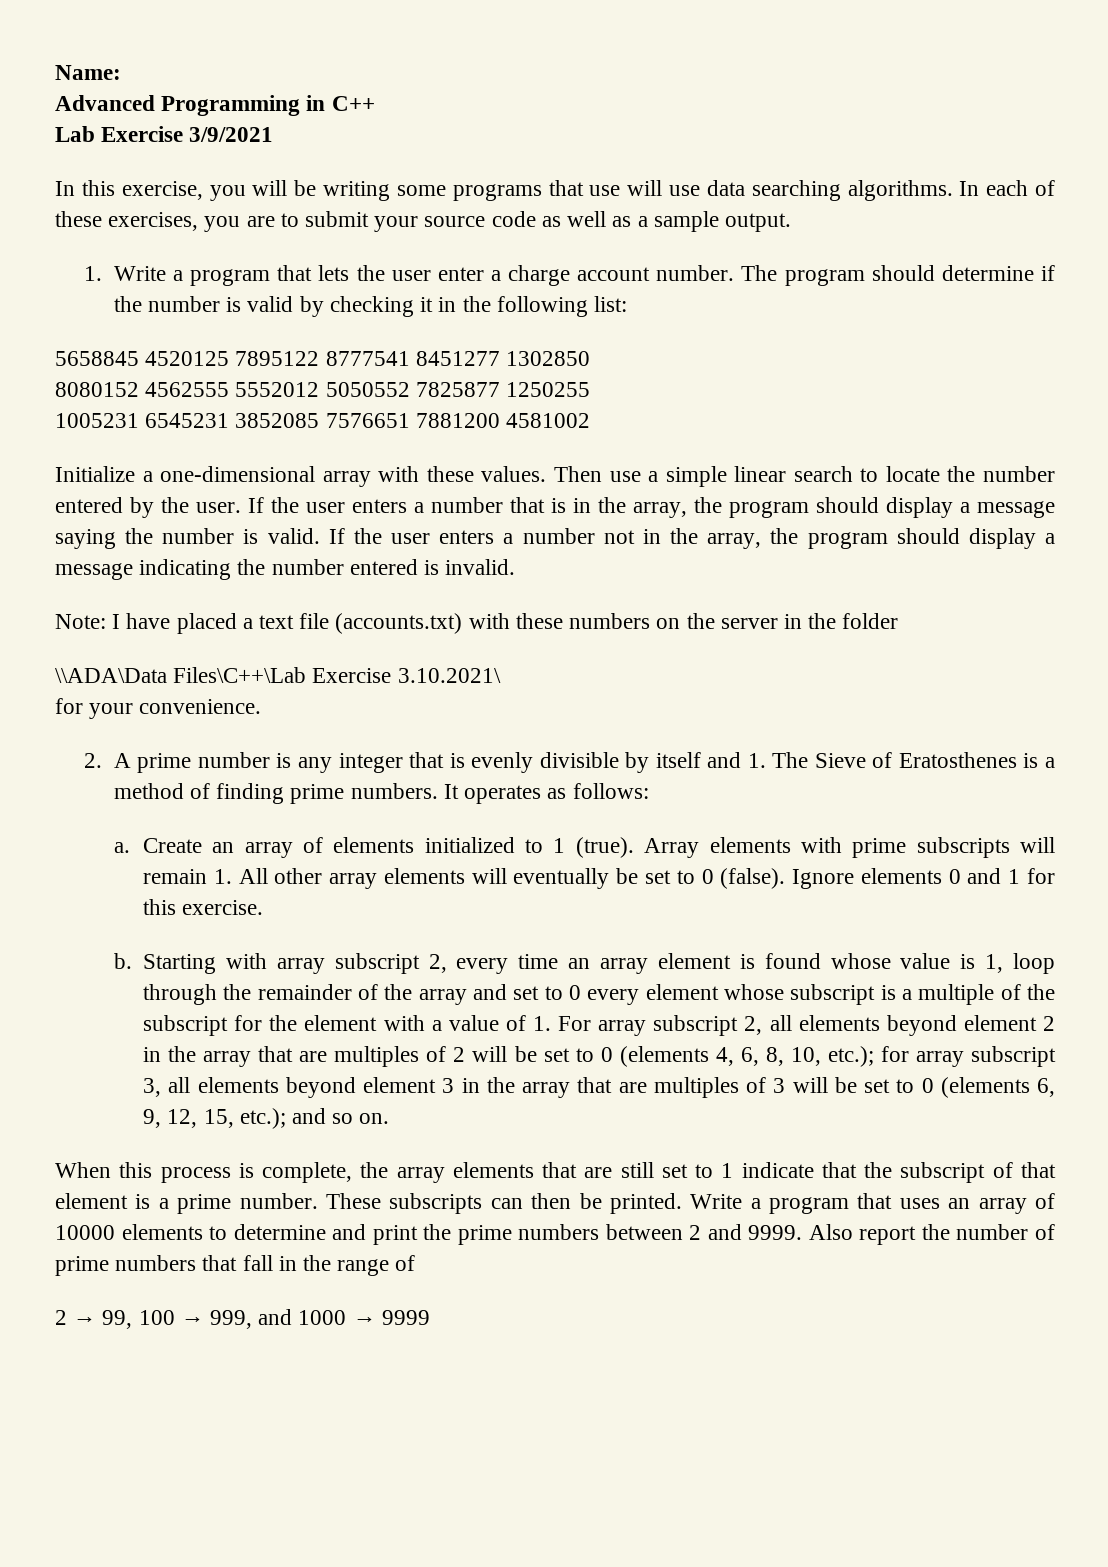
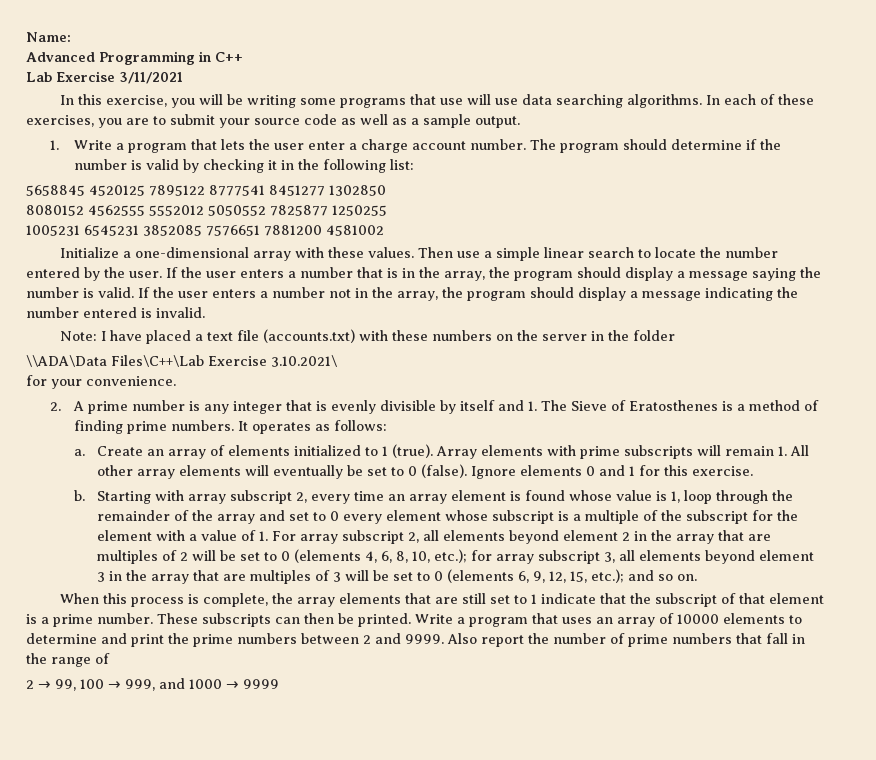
[189,127,274,142] 3/9/2021 -> [119,72,183,84] 3/11/2021

